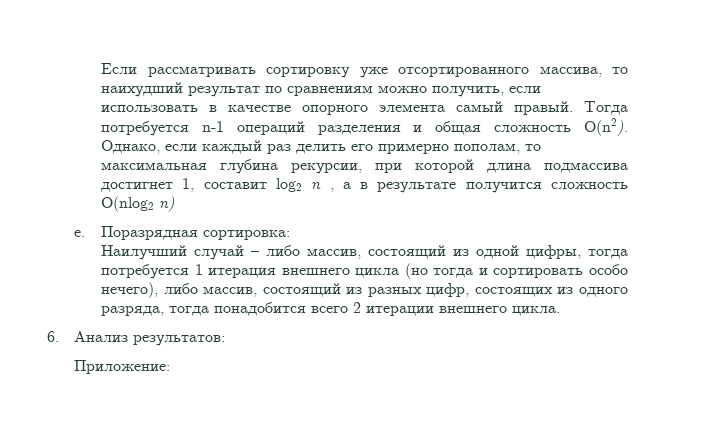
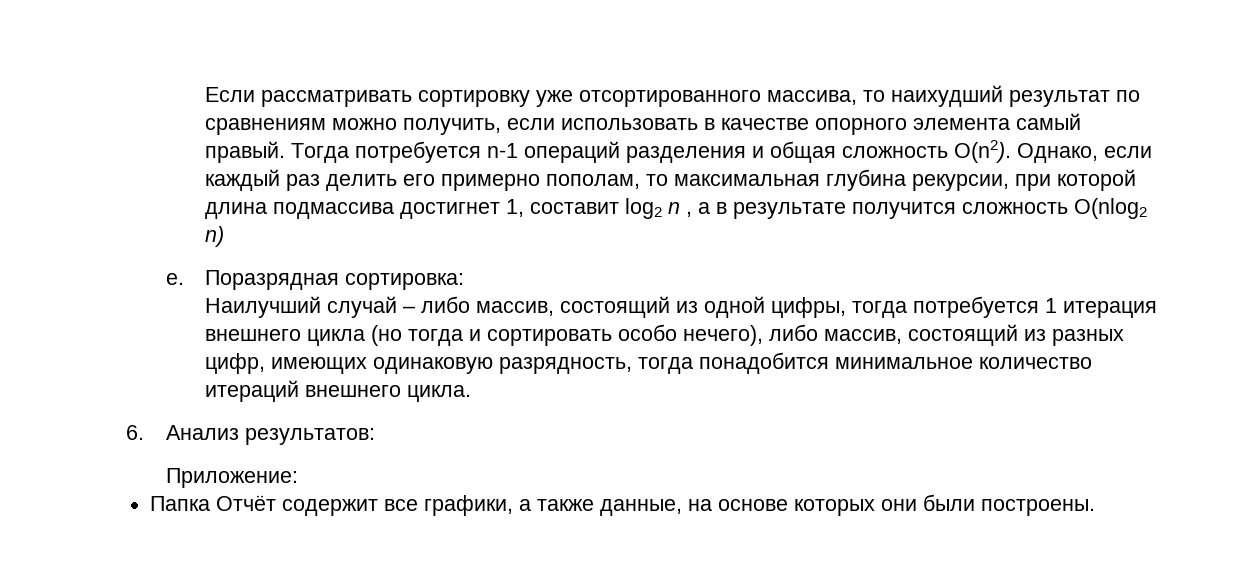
[474,287,628,297] [101,302,435,316] состоящих из одного разряда, тогда понадобится всего 2 итерации -> [270,352,1092,374] [204,380,299,402] имеющих одинаковую разрядность, тогда понадобится минимальное количество итераций
(171, 367) none -> [149,494,1095,516] // Папка Отчёт содержит все графики, а также данные, на основе которых они были построены.

